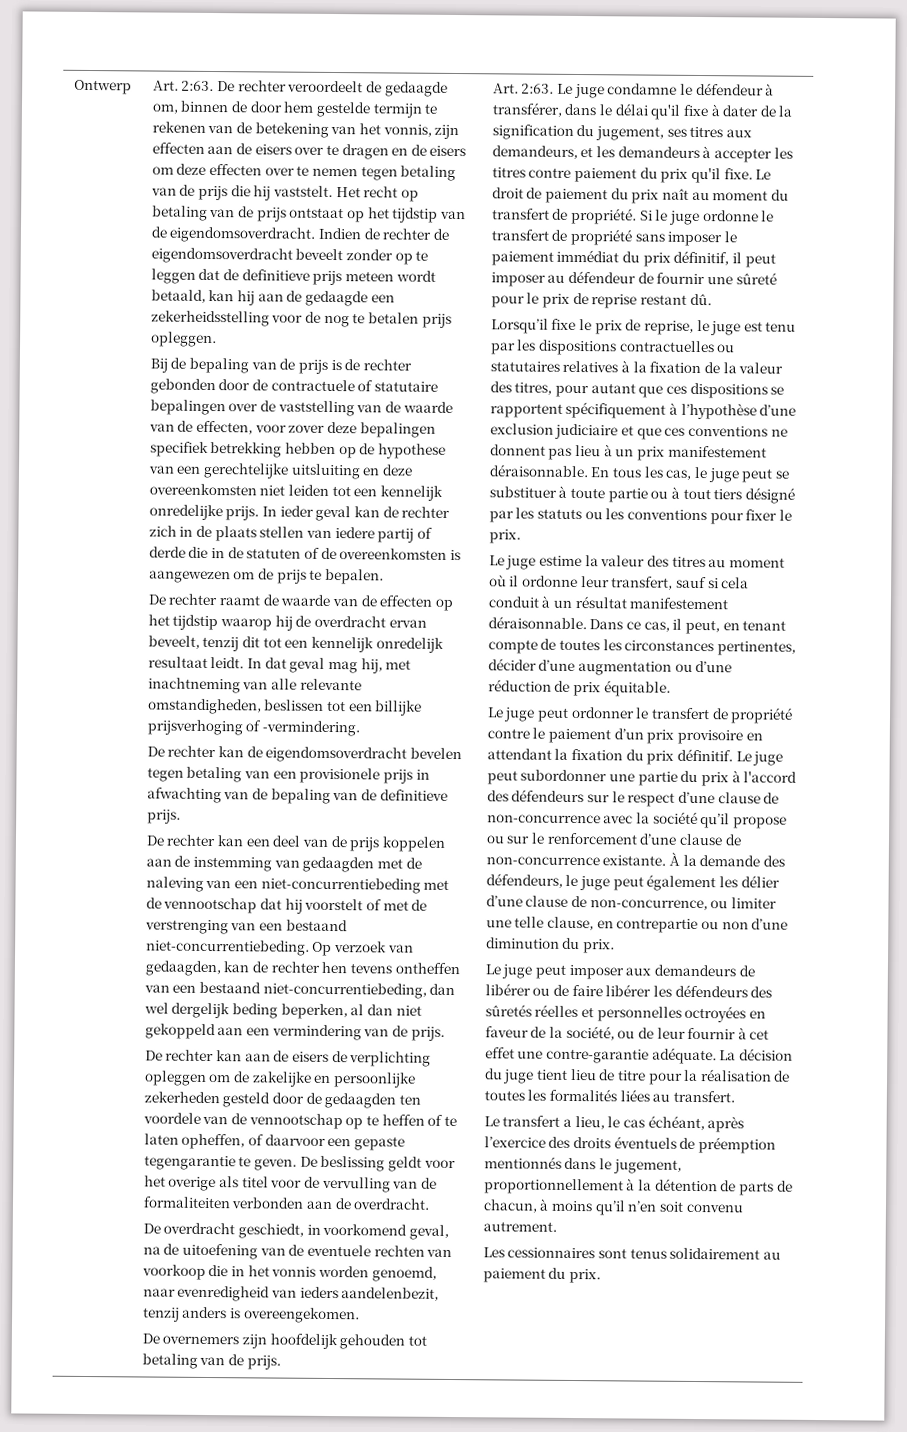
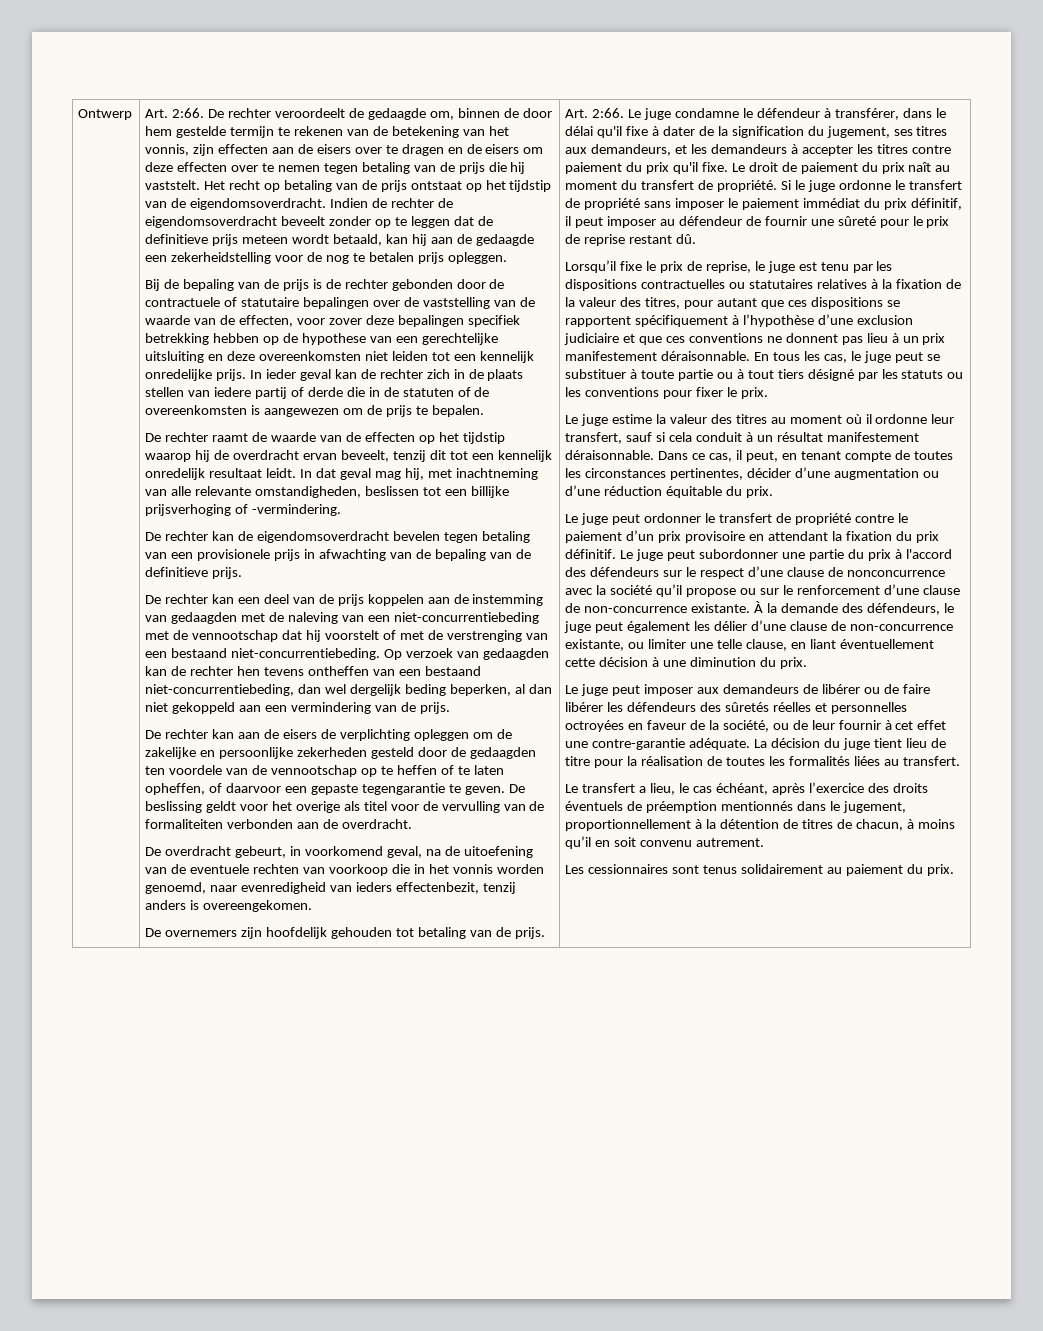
[181,80,215,92] 2:63. -> [172,108,205,118] 2:66.
[150,310,270,327] zekerheidsstelling -> [171,252,272,264] zekerheidstelling
[144,960,221,977] gedaagden, -> [482,648,549,660] gedaagden
[237,1223,304,1239] geschiedt, -> [235,846,287,858] gebeurt,
[341,1287,440,1301] aandelenbezit, -> [395,882,479,894] effectenbezit,
[521,83,555,94] 2:63. -> [592,108,625,118] 2:66.
[554,680,671,697] de prix équitable. -> [666,486,774,498] équitable du prix.
[486,814,601,824] non-concurrence -> [846,570,945,577] nonconcurrence
[589,899,708,911] non-concurrence, -> [849,624,953,631] [565,639,625,651] non-concurrence existante,
[616,918,789,934] contrepartie ou non d’une -> [809,639,934,649] [565,657,687,667] liant éventuellement cette décision à une
[738,1181,774,1196] parts -> [801,819,833,829] titres
[627,1200,658,1212] n’en -> [595,840,611,847] en

